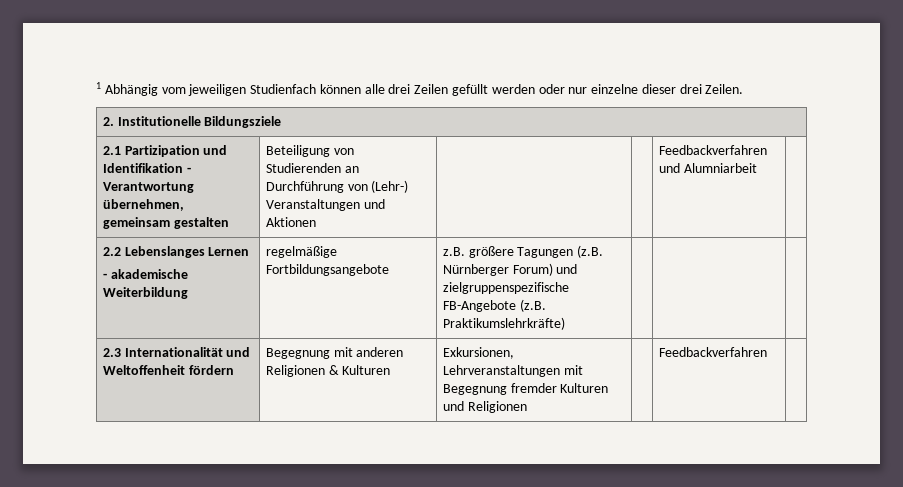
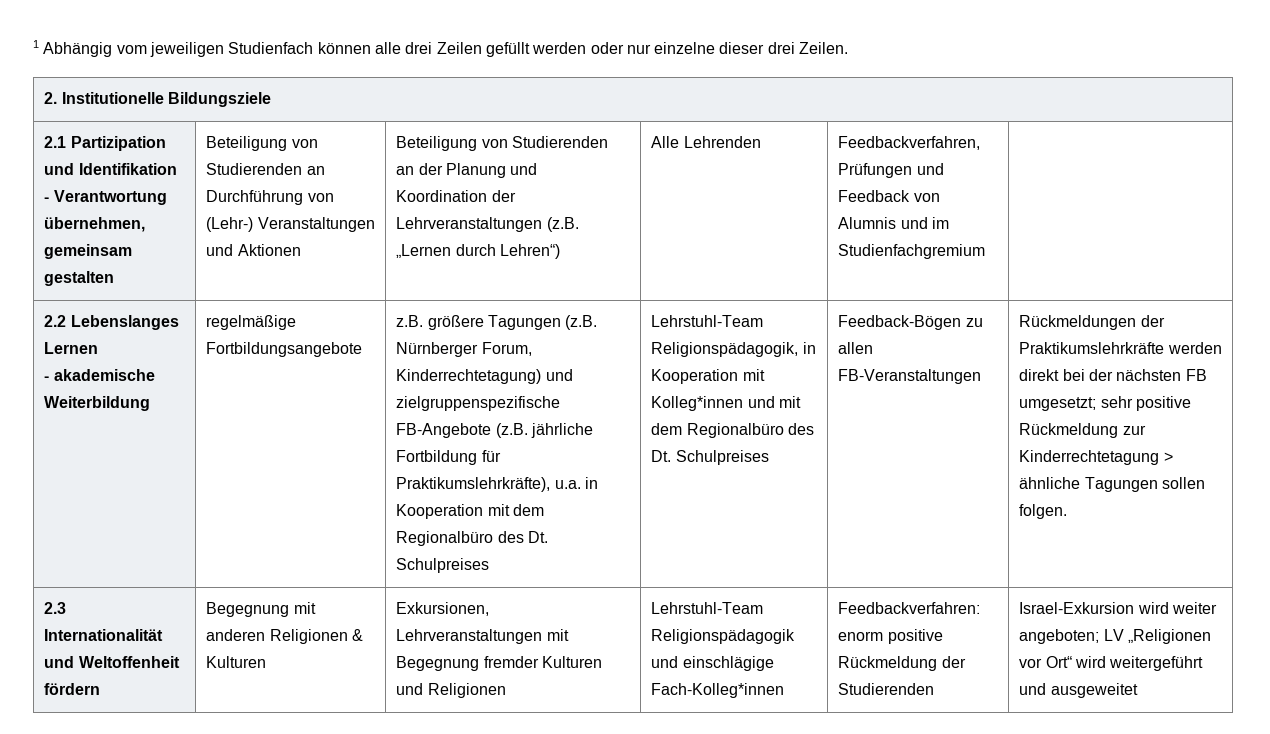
[658,145,767,155] [658,163,757,173] | | Feedbackverfahren und Alumniarbeit -> [396,136,608,151] [396,163,538,178] [396,190,516,202] [396,217,579,232] [396,244,560,259] [651,136,761,148] [838,136,981,150] [838,163,944,178] [838,190,940,202] [838,217,949,229] [838,244,986,259] Beteiligung von Studierenden an der Planung und Koordination der Lehrveranstaltungen (z.B. „Lernen durch Lehren“) | Alle Lehrenden | Feedbackverfahren, Prüfungen und Feedback von Alumnis und im Studienfachgremium
[512,263,553,276] Forum) -> [481,342,532,356] [396,369,542,384] Forum, Kinderrechtetagung)
[442,317,565,330] Praktikumslehrkräfte) | | | -> [530,423,593,438] [396,450,501,465] [396,477,598,492] [396,504,544,519] [396,531,548,546] [396,558,490,573] [651,315,764,327] [651,342,816,357] [651,369,765,384] [651,396,801,411] [651,423,814,438] [651,450,769,465] [838,315,983,330] [838,342,874,354] [838,369,982,384] [1019,315,1165,330] [1019,342,1222,354] [1019,369,1207,381] [1019,396,1191,411] [1019,423,1146,438] [1019,450,1173,465] [1019,477,1205,492] [1019,504,1068,519] jährliche Fortbildung für Praktikumslehrkräfte), u.a. in Kooperation mit dem Regionalbüro des Dt. Schulpreises | Lehrstuhl-Team Religionspädagogik, in Kooperation mit Kolleg*innen und mit dem Regionalbüro des Dt. Schulpreises | Feedback-Bögen zu allen FB-Veranstaltungen | Rückmeldungen der Praktikumslehrkräfte werden direkt bei der nächsten FB umgesetzt; sehr positive Rückmeldung zur Kinderrechtetagung > ähnliche Tagungen sollen folgen.
[658,347,767,357] | Feedbackverfahren | -> [651,602,764,614] [651,629,796,644] [651,656,774,671] [651,683,785,698] [838,602,981,614] [838,629,943,644] [838,656,966,671] [838,683,935,695] [1019,602,1217,614] [1019,629,1211,644] [1019,656,1204,671] [1019,683,1138,698] Lehrstuhl-Team Religionspädagogik und einschlägige Fach-Kolleg*innen | Feedbackverfahren: enorm positive Rückmeldung der Studierenden | Israel-Exkursion wird weiter angeboten; LV „Religionen vor Ort“ wird weitergeführt und ausgeweitet

